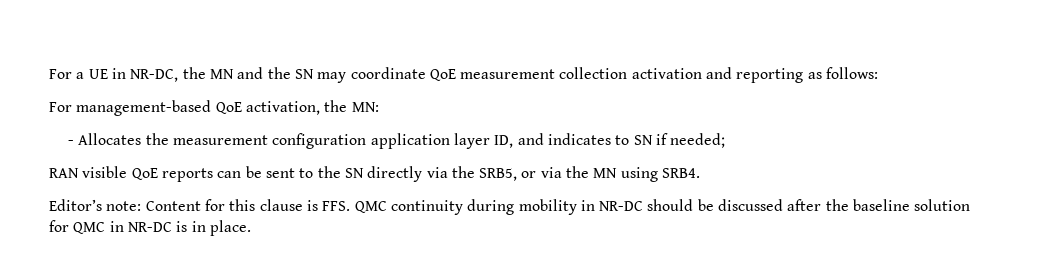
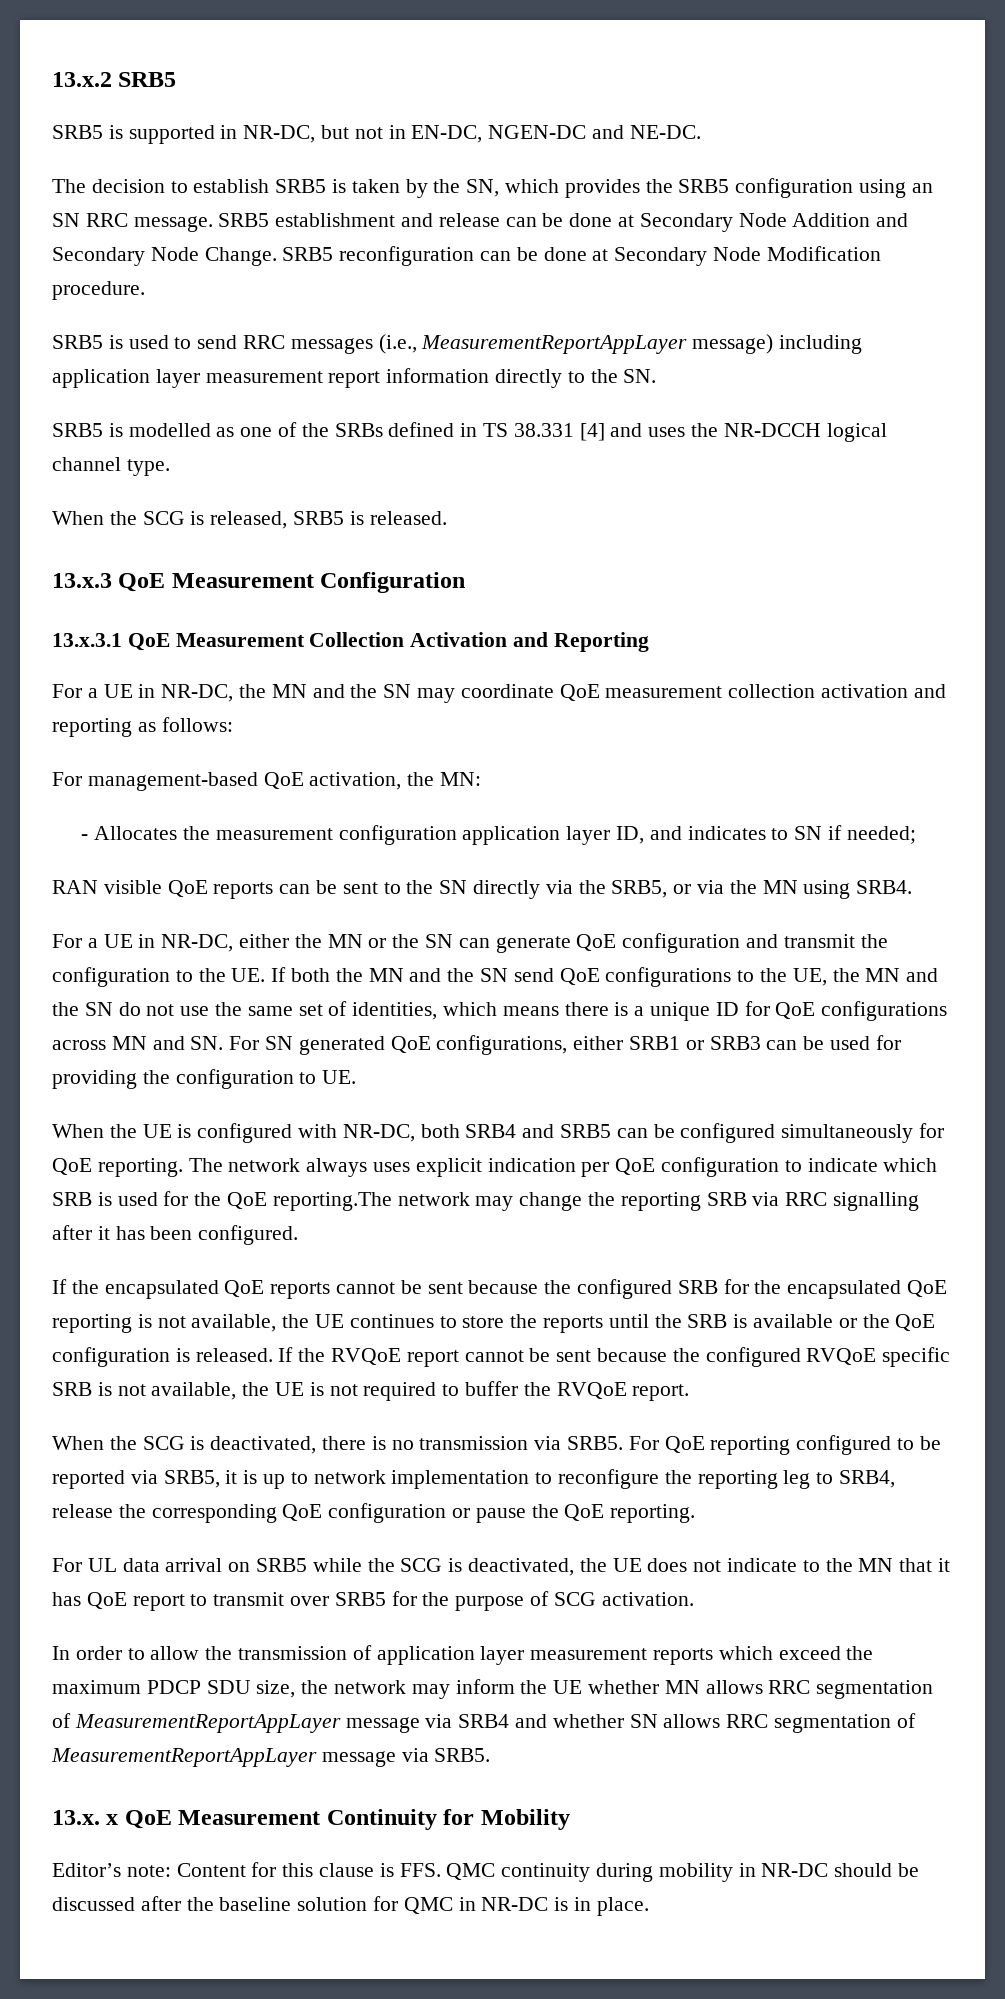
(49, 74) none -> [52,72,177,87] [52,125,701,144] [52,178,933,198] [52,213,909,232] [52,246,881,266] [52,281,145,300] [52,334,863,354] [52,368,657,388] [52,422,887,442] [52,457,170,476] [52,511,447,529] [52,572,466,593] [52,632,649,652] 13.x.2 SRB5 // SRB5 is supported in NR-DC, but not in EN-DC, NGEN-DC and NE-DC. // The decision to establish SRB5 is taken by the SN, which provides the SRB5 configuration using an SN RRC message. SRB5 establishment and release can be done at Secondary Node Addition and Secondary Node Change. SRB5 reconfiguration can be done at Secondary Node Modification procedure. // SRB5 is used to send RRC messages (i.e., MeasurementReportAppLayer message) including application layer measurement report information directly to the SN. // SRB5 is modelled as one of the SRBs defined in TS 38.331 [4] and uses the NR-DCCH logical channel type. // When the SCG is released, SRB5 is released. // 13.x.3 QoE Measurement Configuration // 13.x.3.1 QoE Measurement Collection Activation and Reporting //
(701, 173) none -> [52,933,888,953] [52,967,939,987] [52,1001,948,1021] [52,1035,901,1055] [52,1069,357,1089] [52,1123,945,1143] [52,1157,938,1177] [52,1191,920,1211] [52,1225,299,1245] [52,1279,948,1299] [52,1314,936,1333] [52,1347,951,1367] [52,1381,690,1401] [52,1435,941,1455] [52,1469,896,1489] [52,1503,696,1523] [52,1558,951,1576] [52,1591,694,1611] [52,1645,874,1665] [52,1679,934,1699] [52,1713,916,1733] [51,1748,491,1767] [52,1809,570,1830] // For a UE in NR-DC, either the MN or the SN can generate QoE configuration and transmit the configuration to the UE. If both the MN and the SN send QoE configurations to the UE, the MN and the SN do not use the same set of identities, which means there is a unique ID for QoE configurations across MN and SN. For SN generated QoE configurations, either SRB1 or SRB3 can be used for providing the configuration to UE. // When the UE is configured with NR-DC, both SRB4 and SRB5 can be configured simultaneously for QoE reporting. The network always uses explicit indication per QoE configuration to indicate which SRB is used for the QoE reporting.The network may change the reporting SRB via RRC signalling after it has been configured. // If the encapsulated QoE reports cannot be sent because the configured SRB for the encapsulated QoE reporting is not available, the UE continues to store the reports until the SRB is available or the QoE configuration is released. If the RVQoE report cannot be sent because the configured RVQoE specific SRB is not available, the UE is not required to buffer the RVQoE report. // When the SCG is deactivated, there is no transmission via SRB5. For QoE reporting configured to be reported via SRB5, it is up to network implementation to reconfigure the reporting leg to SRB4, release the corresponding QoE configuration or pause the QoE reporting. // For UL data arrival on SRB5 while the SCG is deactivated, the UE does not indicate to the MN that it has QoE report to transmit over SRB5 for the purpose of SCG activation. // In order to allow the transmission of application layer measurement reports which exceed the maximum PDCP SDU size, the network may inform the UE whether MN allows RRC segmentation of MeasurementReportAppLayer message via SRB4 and whether SN allows RRC segmentation of MeasurementReportAppLayer message via SRB5. // 13.x. x QoE Measurement Continuity for Mobility

